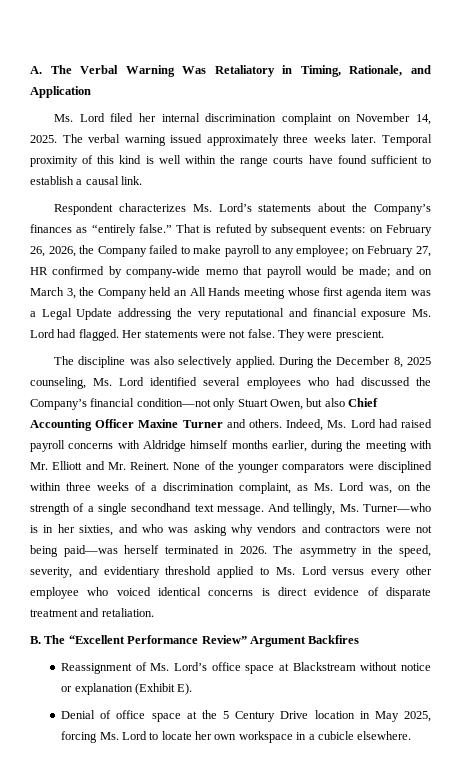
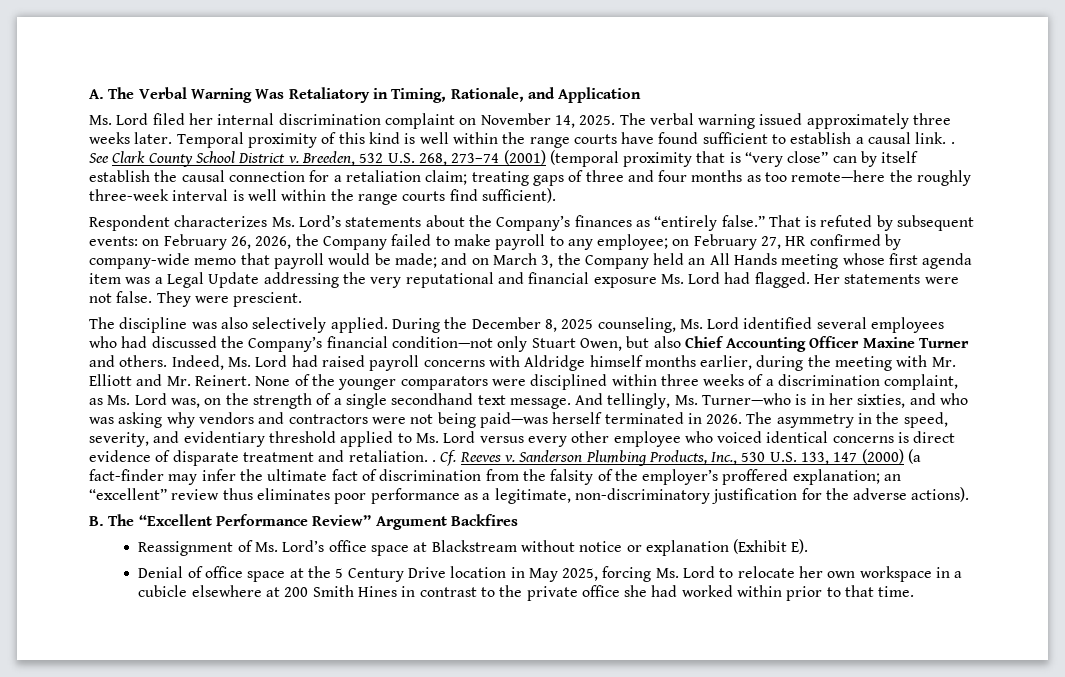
(143, 180) none -> [950,142,955,144] [89,150,919,167] [89,170,972,186] [89,188,556,205] . See Clark County School District v. Breeden, 532 U.S. 268, 273–74 (2001) (temporal proximity that is “very close” can by itself establish the causal connection for a retaliation claim; treating gaps of three and four months as too remote—here the roughly three-week interval is well within the range courts find sufficient).
(154, 612) none -> [431,449,922,466] [89,469,902,485] [89,487,970,504] . Cf. Reeves v. Sanderson Plumbing Products, Inc., 530 U.S. 133, 147 (2000) (a fact-finder may infer the ultimate fact of discrimination from the falsity of the employer’s proffered explanation; an “excellent” review thus eliminates poor performance as a legitimate, non-discriminatory justification for the adverse actions).
[161,731,192,740] locate -> [737,566,795,578] relocate
[357,731,412,740] elsewhere. -> [191,585,915,601] elsewhere at 200 Smith Hines in contrast to the private office she had worked within prior to that time.

